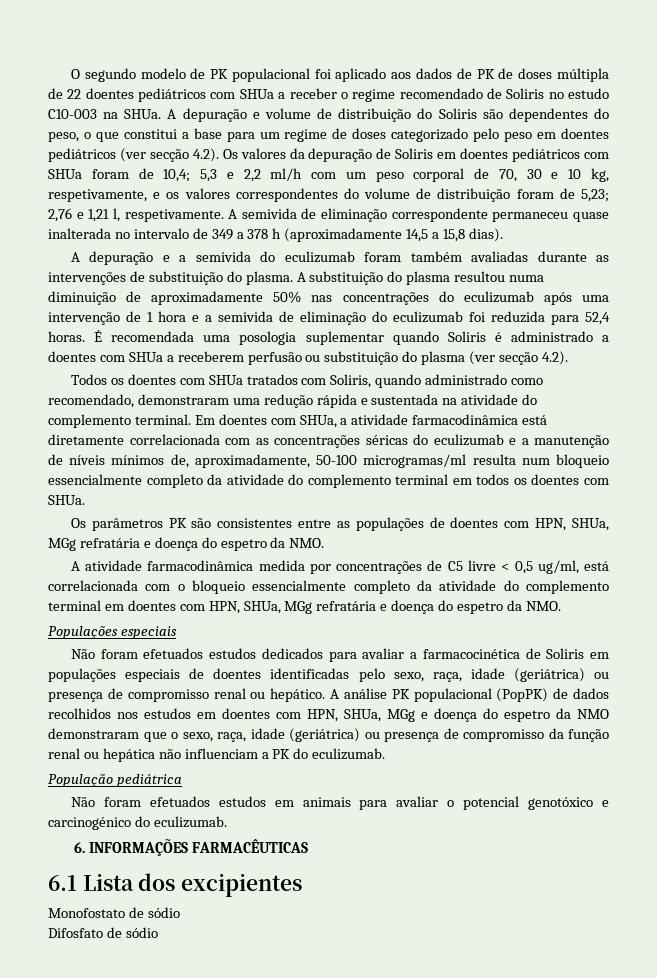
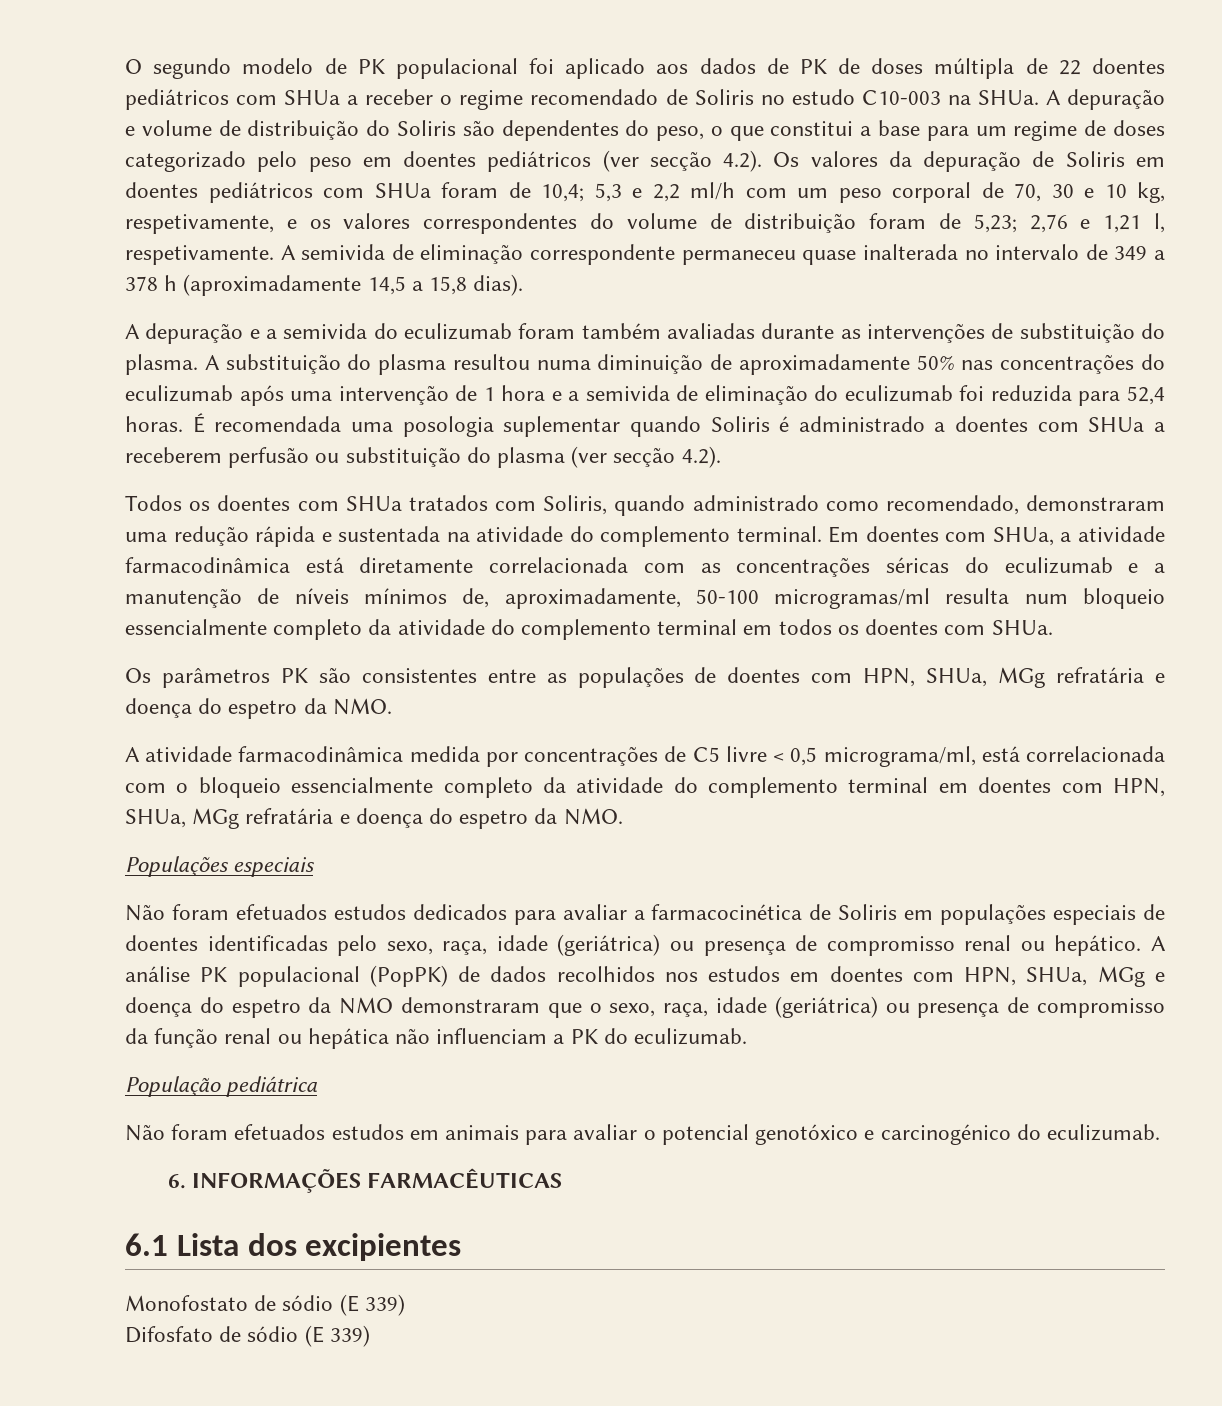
[537,560,579,574] ug/ml, -> [823,746,976,767] micrograma/ml,
(180, 912) none -> [339,1294,405,1316] (E 339)
(158, 932) none -> [304,1325,370,1347] (E 339)

